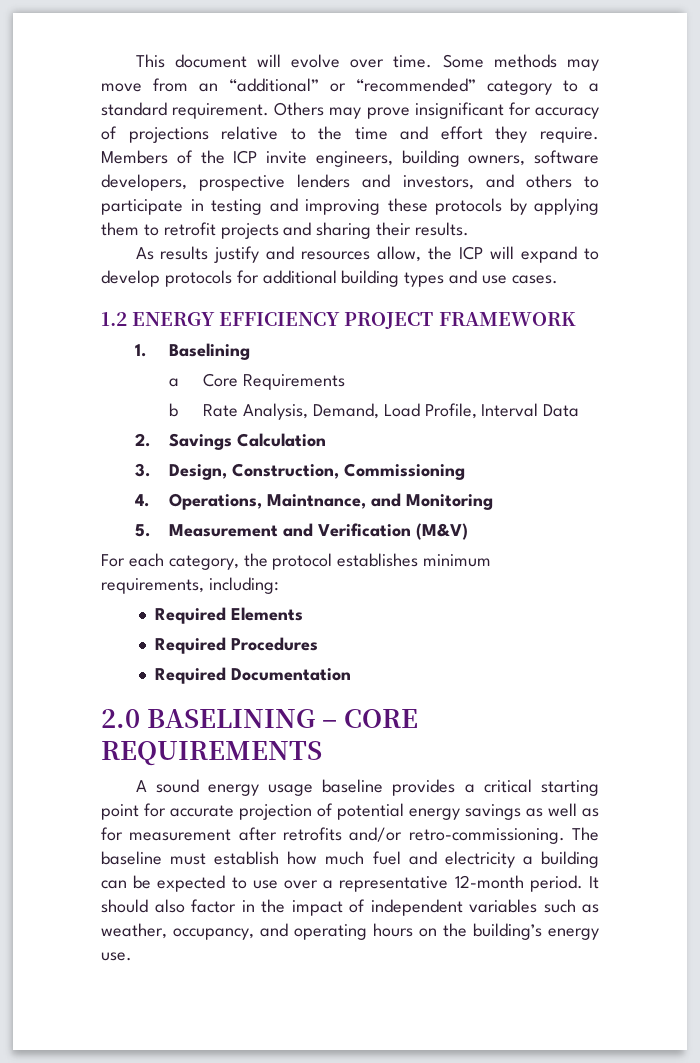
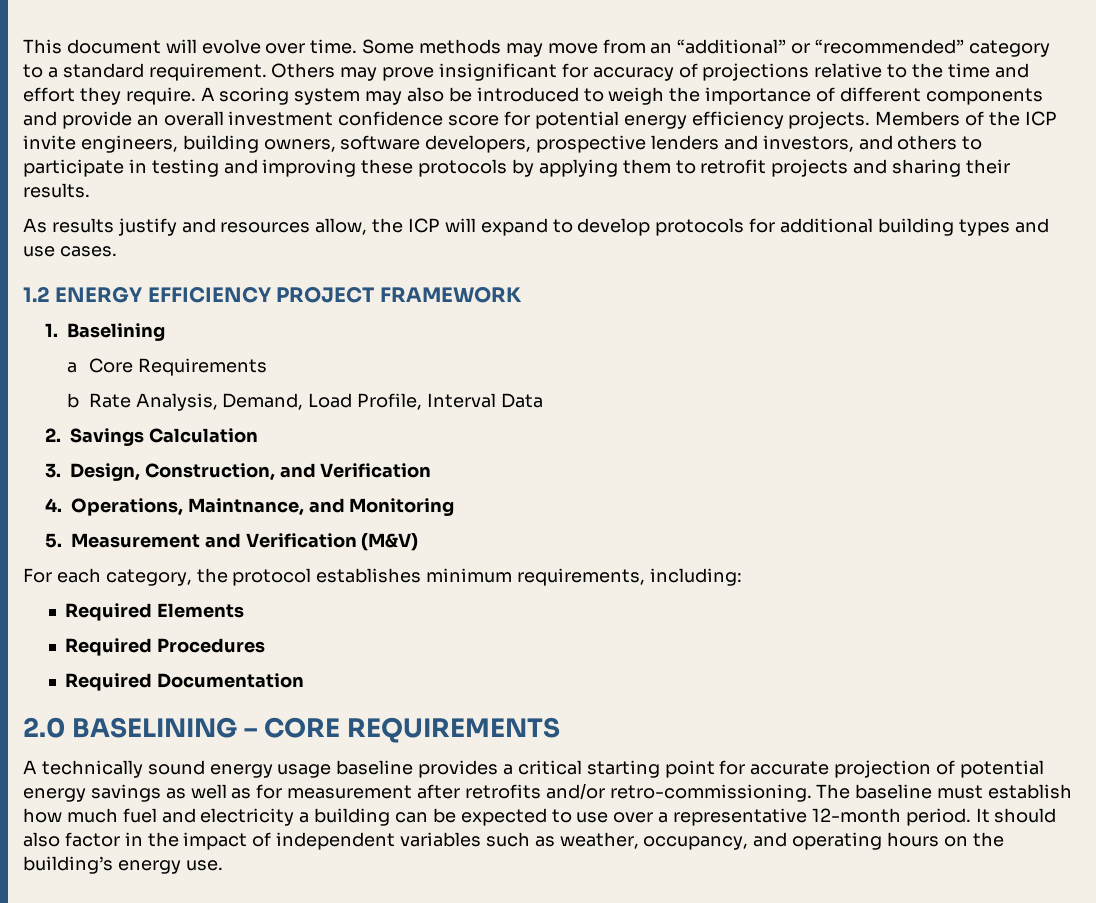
(599, 135) none -> [200,87,1043,105] [23,111,871,129] A scoring system may also be introduced to weigh the importance of different components and provide an overall investment confidence score for potential energy efficiency projects.
[343,463,465,480] Commissioning -> [279,463,432,478] and Verification
(147, 786) none -> [41,760,143,778] technically

